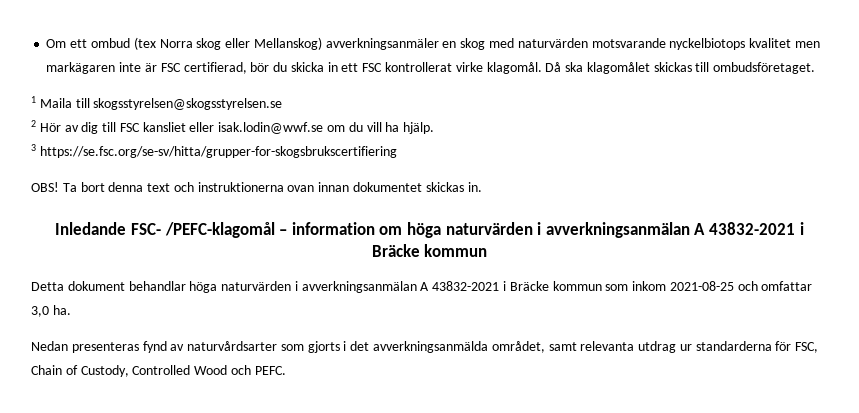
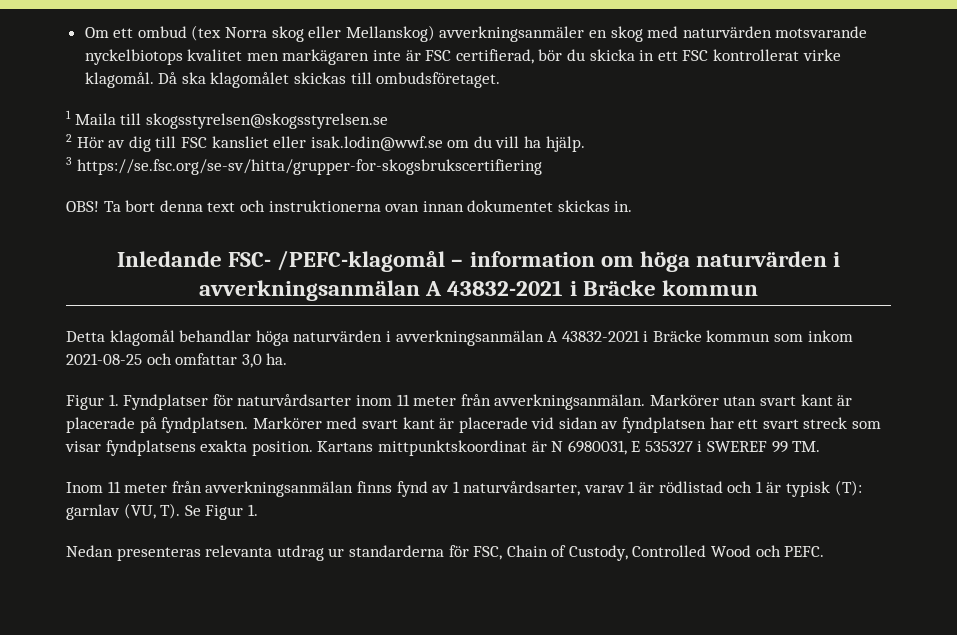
[67,281,125,291] dokument -> [109,330,175,346] klagomål
[31,341,577,353] Nedan presenteras fynd av naturvårdsarter som gjorts i det avverkningsanmälda området, samt -> [66,394,853,410] [66,417,882,433] [65,440,821,456] [66,480,862,497] [66,503,258,520] [66,545,201,561] Figur 1. Fyndplatser för naturvårdsarter inom 11 meter från avverkningsanmälan. Markörer utan svart kant är placerade på fyndplatsen. Markörer med svart kant är placerade vid sidan av fyndplatsen har ett svart streck som visar fyndplatsens exakta position. Kartans mittpunktskoordinat är N 6980031, E 535327 i SWEREF 99 TM. // Inom 11 meter från avverkningsanmälan finns fynd av 1 naturvårdsarter, varav 1 är rödlistad och 1 är typisk (T): garnlav (VU, T). Se Figur 1. // Nedan presenteras

